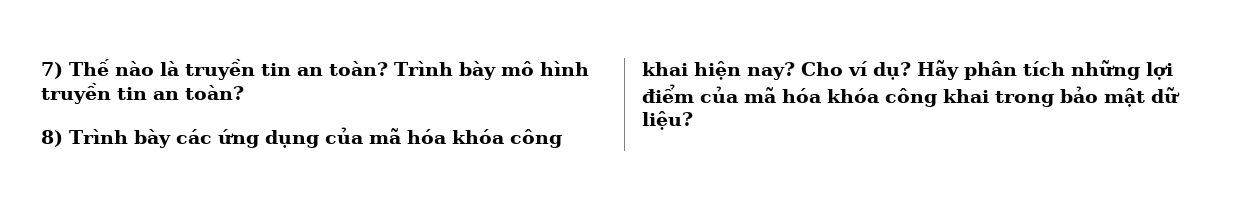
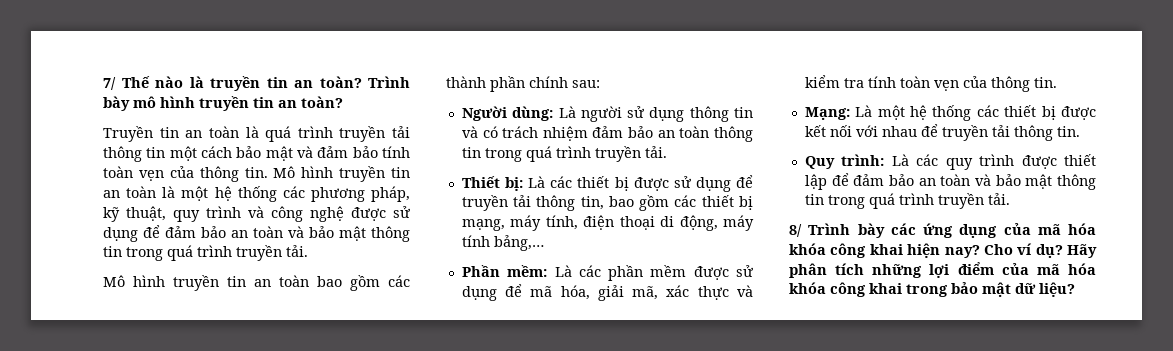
[41,62,63,79] 7) -> [103,77,116,90] 7/
[41,130,63,147] 8) -> [103,126,410,142] [103,146,411,162] [103,166,410,182] [103,186,410,202] [103,206,410,222] [103,225,410,242] [103,245,308,261] [103,275,410,291] [446,76,600,92] [461,106,753,122] [461,126,753,142] [461,146,667,162] [461,175,753,192] [461,195,753,211] [461,215,754,231] [461,235,544,251] [461,265,753,281] [461,284,753,301] [804,75,1057,92] [804,105,1096,121] [804,124,1080,141] [804,154,1096,170] [804,173,1096,190] [804,193,1010,209] [789,224,802,237] Truyền tin an toàn là quá trình truyền tải thông tin một cách bảo mật và đảm bảo tính toàn vẹn của thông tin. Mô hình truyền tin an toàn là một hệ thống các phương pháp, kỹ thuật, quy trình và công nghệ được sử dụng để đảm bảo an toàn và bảo mật thông tin trong quá trình truyền tải. // Mô hình truyền tin an toàn bao gồm các thành phần chính sau: // Người dùng: Là người sử dụng thông tin và có trách nhiệm đảm bảo an toàn thông tin trong quá trình truyền tải. // Thiết bị: Là các thiết bị được sử dụng để truyền tải thông tin, bao gồm các thiết bị mạng, máy tính, điện thoại di động, máy tính bảng,… // Phần mềm: Là các phần mềm được sử dụng để mã hóa, giải mã, xác thực và kiểm tra tính toàn vẹn của thông tin. // Mạng: Là một hệ thống các thiết bị được kết nối với nhau để truyền tải thông tin. // Quy trình: Là các quy trình được thiết lập để đảm bảo an toàn và bảo mật thông tin trong quá trình truyền tải. // 8/

